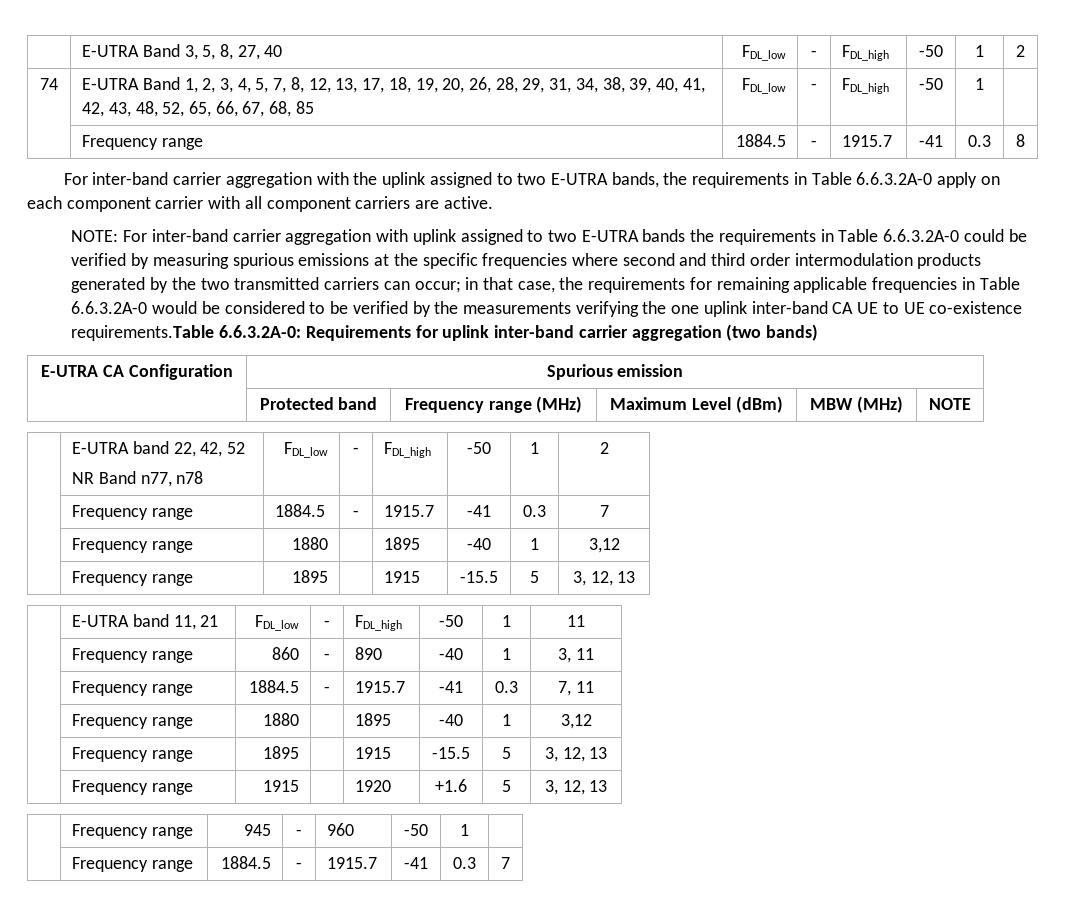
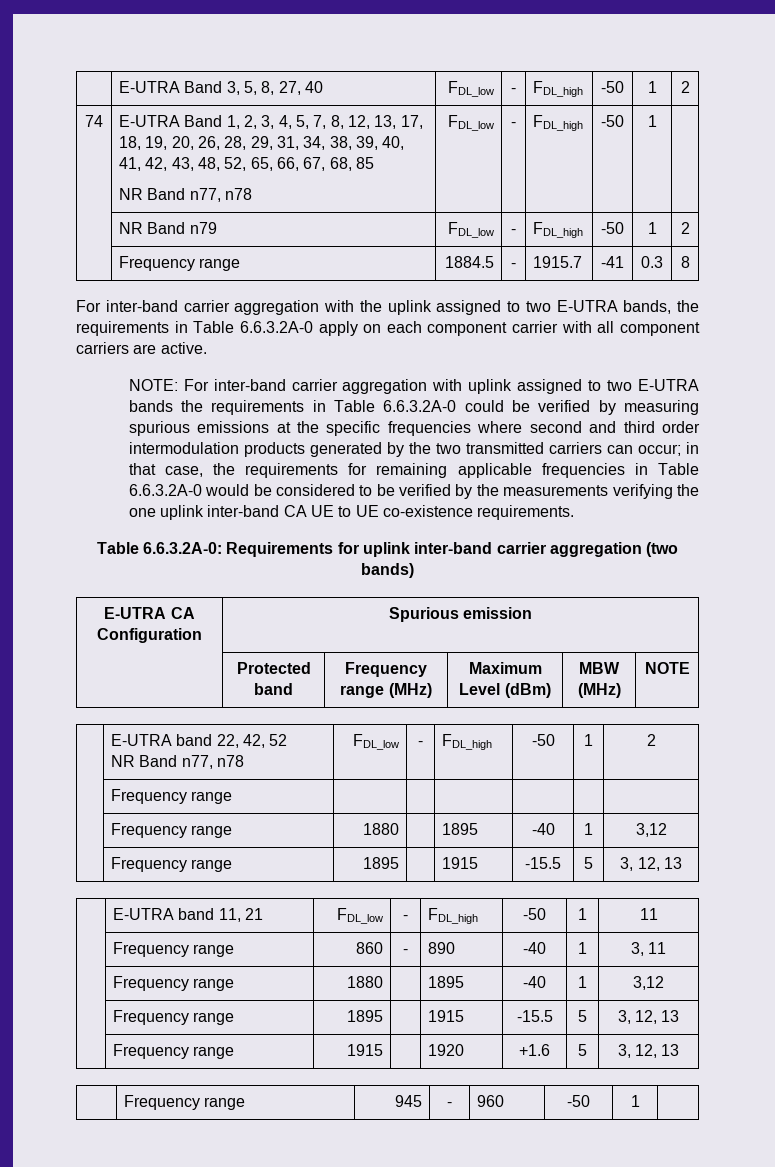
[741,78,786,94] [811,83,817,90] [842,78,890,94] [919,78,943,90] [975,78,984,90] | FDL_low | - | FDL_high | -50 | 1 | -> [119,188,252,202] [447,115,494,131] [511,122,516,127] [533,115,584,131] [601,115,624,127] [647,115,657,127] [119,222,217,234] [447,222,494,238] [511,229,516,234] [533,222,584,238] [601,222,624,234] [647,222,657,234] [680,222,690,234] // NR Band n77, n78 | FDL_low | - | FDL_high | -50 | 1 | // | NR Band n79 | FDL_low | - | FDL_high | -50 | 1 | 2
[71,325,215,341] requirements.Table -> [477,505,575,520] [96,542,139,554] requirements. // Table
[275,504,326,517] [353,510,359,517] [384,505,435,517] [467,505,491,517] [523,505,546,517] [599,505,609,517] 1884.5 | - | 1915.7 | -41 | 0.3 | 7 -> (233, 797) | | | | |
[72,681,193,696] [248,680,299,693] [324,686,330,693] [355,681,406,693] [439,681,463,693] [495,681,518,693] [558,681,594,696] // | Frequency range | 1884.5 | - | 1915.7 | -41 | 0.3 | 7, 11 -> (667, 948) none
[72,857,193,872] [220,856,271,869] [296,862,302,869] [327,857,378,869] [404,857,428,869] [453,857,476,869] [501,857,510,869] // | Frequency range | 1884.5 | - | 1915.7 | -41 | 0.3 | 7 -> (640, 1101) none

